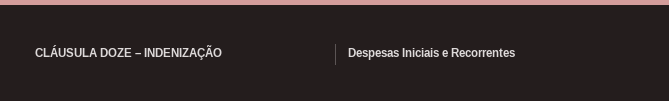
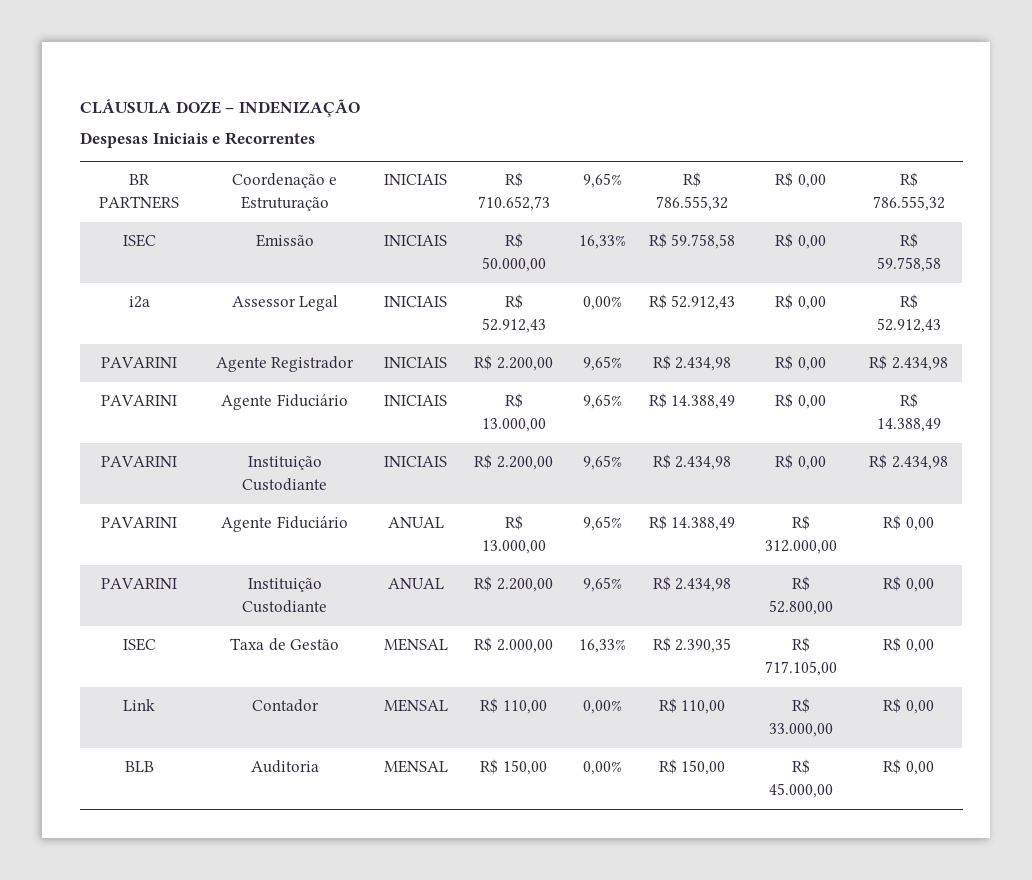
(516, 52) none -> [129,174,150,185] [99,196,179,209] [231,173,338,188] [240,196,329,211] [384,174,447,185] [504,172,523,187] [477,196,550,211] [583,173,622,188] [683,172,701,187] [656,196,728,211] [775,172,826,188] [899,172,918,187] [872,196,945,211] [122,234,156,247] [255,234,314,247] [384,235,447,246] [504,233,523,248] [481,257,546,272] [579,235,626,249] [648,233,736,249] [775,233,826,249] [899,233,918,248] [876,257,941,272] [128,296,150,308] [231,295,339,311] [384,296,447,307] [504,294,523,309] [481,318,546,333] [583,296,622,310] [648,294,736,310] [775,294,826,310] [899,294,918,309] [876,318,941,333] [101,357,177,368] [215,356,355,372] [384,357,447,368] [474,355,553,371] [583,356,622,371] [652,355,732,371] [775,355,826,371] [869,355,948,371] [101,395,177,406] [221,394,348,410] [384,395,447,406] [504,393,523,408] [481,418,546,432] [583,394,622,409] [648,393,736,409] [775,393,826,409] [899,393,918,408] [876,418,941,432] [101,456,177,467] [247,456,322,470] [242,478,327,491] [384,456,447,467] [474,454,553,470] [583,455,622,470] [652,454,732,470] [775,454,826,470] [869,454,948,470] [101,517,177,528] [221,516,348,532] [387,517,444,528] [504,515,523,530] [481,540,546,554] [583,516,622,531] [648,515,736,531] [791,515,810,530] [764,540,837,554] [883,515,934,531] [101,578,177,589] [247,578,322,592] [242,600,327,613] [387,578,444,589] [474,576,553,592] [583,577,622,592] [652,576,732,592] [791,576,810,591] [768,600,833,615] [883,576,934,592] [122,638,156,651] [229,638,340,651] [383,638,448,651] [474,637,553,653] [579,639,626,653] [652,637,732,653] [791,637,810,652] [764,661,837,676] [883,637,934,653] [123,699,155,711] [251,699,319,712] [383,699,448,712] [480,698,547,714] [583,700,622,714] [658,698,726,714] [791,698,810,713] [768,723,833,737] [883,698,934,714] [124,761,154,772] [250,760,319,773] [383,760,448,773] [480,759,547,775] [583,761,622,775] [658,759,726,775] [791,759,810,774] [768,783,833,798] [883,759,934,775] // BR PARTNERS | Coordenação e Estruturação | INICIAIS | R$ 710.652,73 | 9,65% | R$ 786.555,32 | R$ 0,00 | R$ 786.555,32 // ISEC | Emissão | INICIAIS | R$ 50.000,00 | 16,33% | R$ 59.758,58 | R$ 0,00 | R$ 59.758,58 // i2a | Assessor Legal | INICIAIS | R$ 52.912,43 | 0,00% | R$ 52.912,43 | R$ 0,00 | R$ 52.912,43 // PAVARINI | Agente Registrador | INICIAIS | R$ 2.200,00 | 9,65% | R$ 2.434,98 | R$ 0,00 | R$ 2.434,98 // PAVARINI | Agente Fiduciário | INICIAIS | R$ 13.000,00 | 9,65% | R$ 14.388,49 | R$ 0,00 | R$ 14.388,49 // PAVARINI | Instituição Custodiante | INICIAIS | R$ 2.200,00 | 9,65% | R$ 2.434,98 | R$ 0,00 | R$ 2.434,98 // PAVARINI | Agente Fiduciário | ANUAL | R$ 13.000,00 | 9,65% | R$ 14.388,49 | R$ 312.000,00 | R$ 0,00 // PAVARINI | Instituição Custodiante | ANUAL | R$ 2.200,00 | 9,65% | R$ 2.434,98 | R$ 52.800,00 | R$ 0,00 // ISEC | Taxa de Gestão | MENSAL | R$ 2.000,00 | 16,33% | R$ 2.390,35 | R$ 717.105,00 | R$ 0,00 // Link | Contador | MENSAL | R$ 110,00 | 0,00% | R$ 110,00 | R$ 33.000,00 | R$ 0,00 // BLB | Auditoria | MENSAL | R$ 150,00 | 0,00% | R$ 150,00 | R$ 45.000,00 | R$ 0,00

